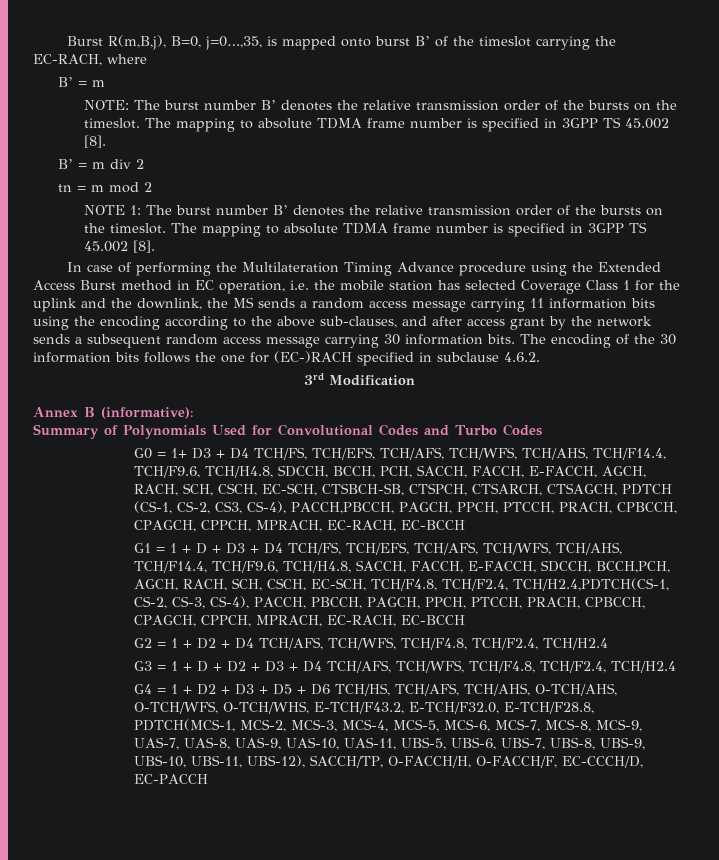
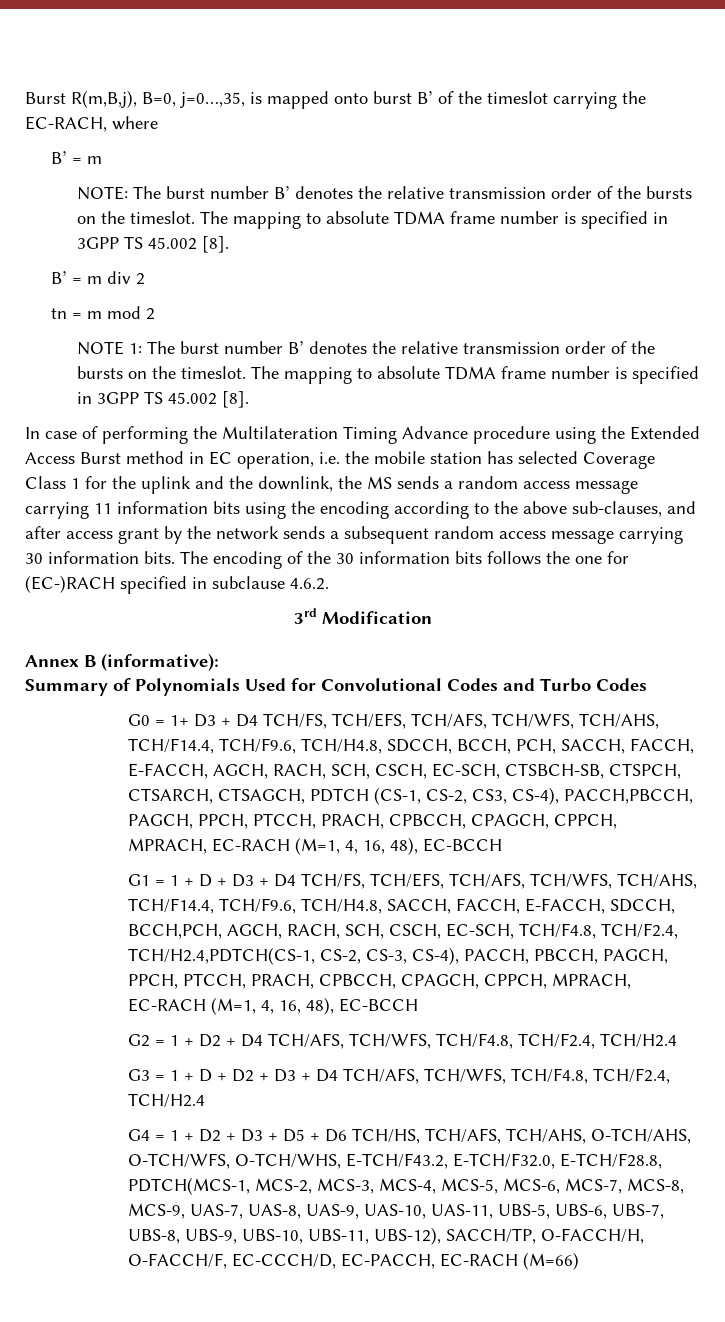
[327,520,397,532] EC-RACH, -> [212,837,419,855] EC-RACH (M=1, 4, 16, 48),
[327,615,397,627] EC-RACH, -> [128,997,335,1015] EC-RACH (M=1, 4, 16, 48),
[134,774,209,784] EC-PACCH -> [341,1252,580,1270] EC-PACCH, EC-RACH (M=66)

